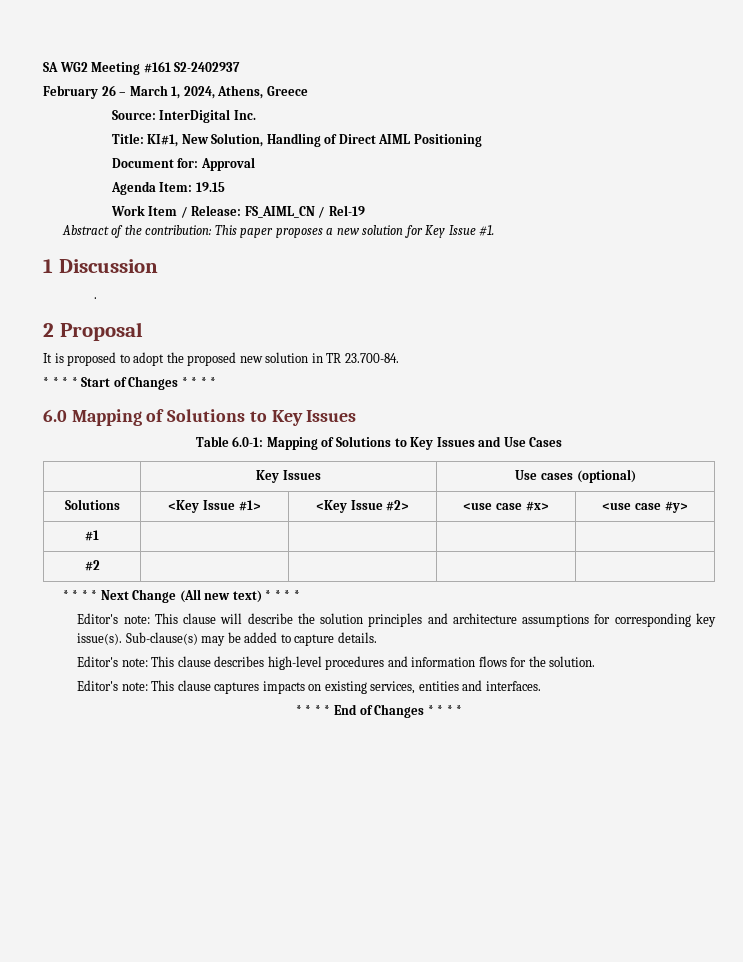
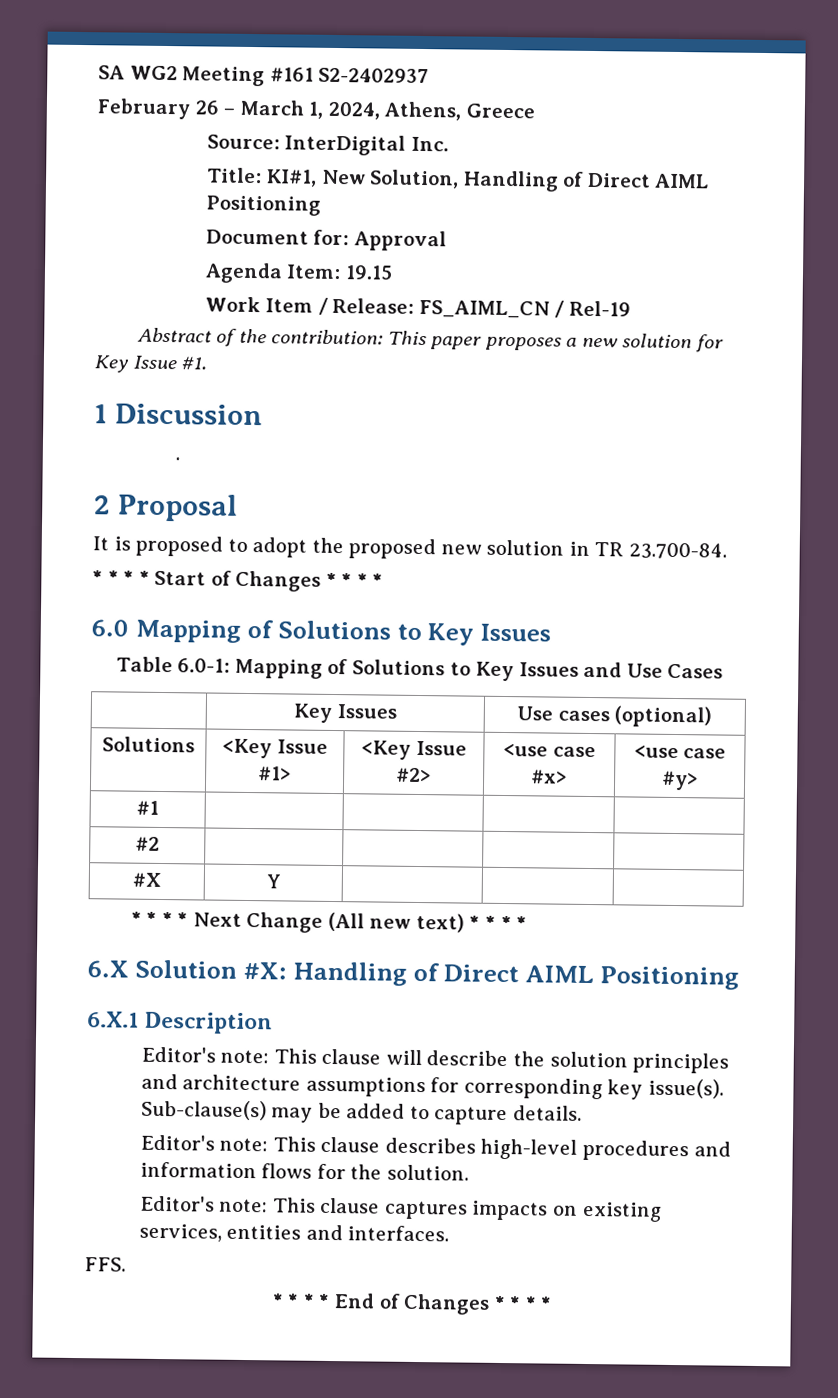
(100, 565) none -> [132,872,161,887] [265,874,281,889] // #X | Y | | |
(300, 595) none -> [87,959,740,990] [87,1011,274,1035] // 6.X Solution #X: Handling of Direct AIML Positioning // 6.X.1 Description
(541, 686) none -> [84,1257,126,1272] // FFS.

